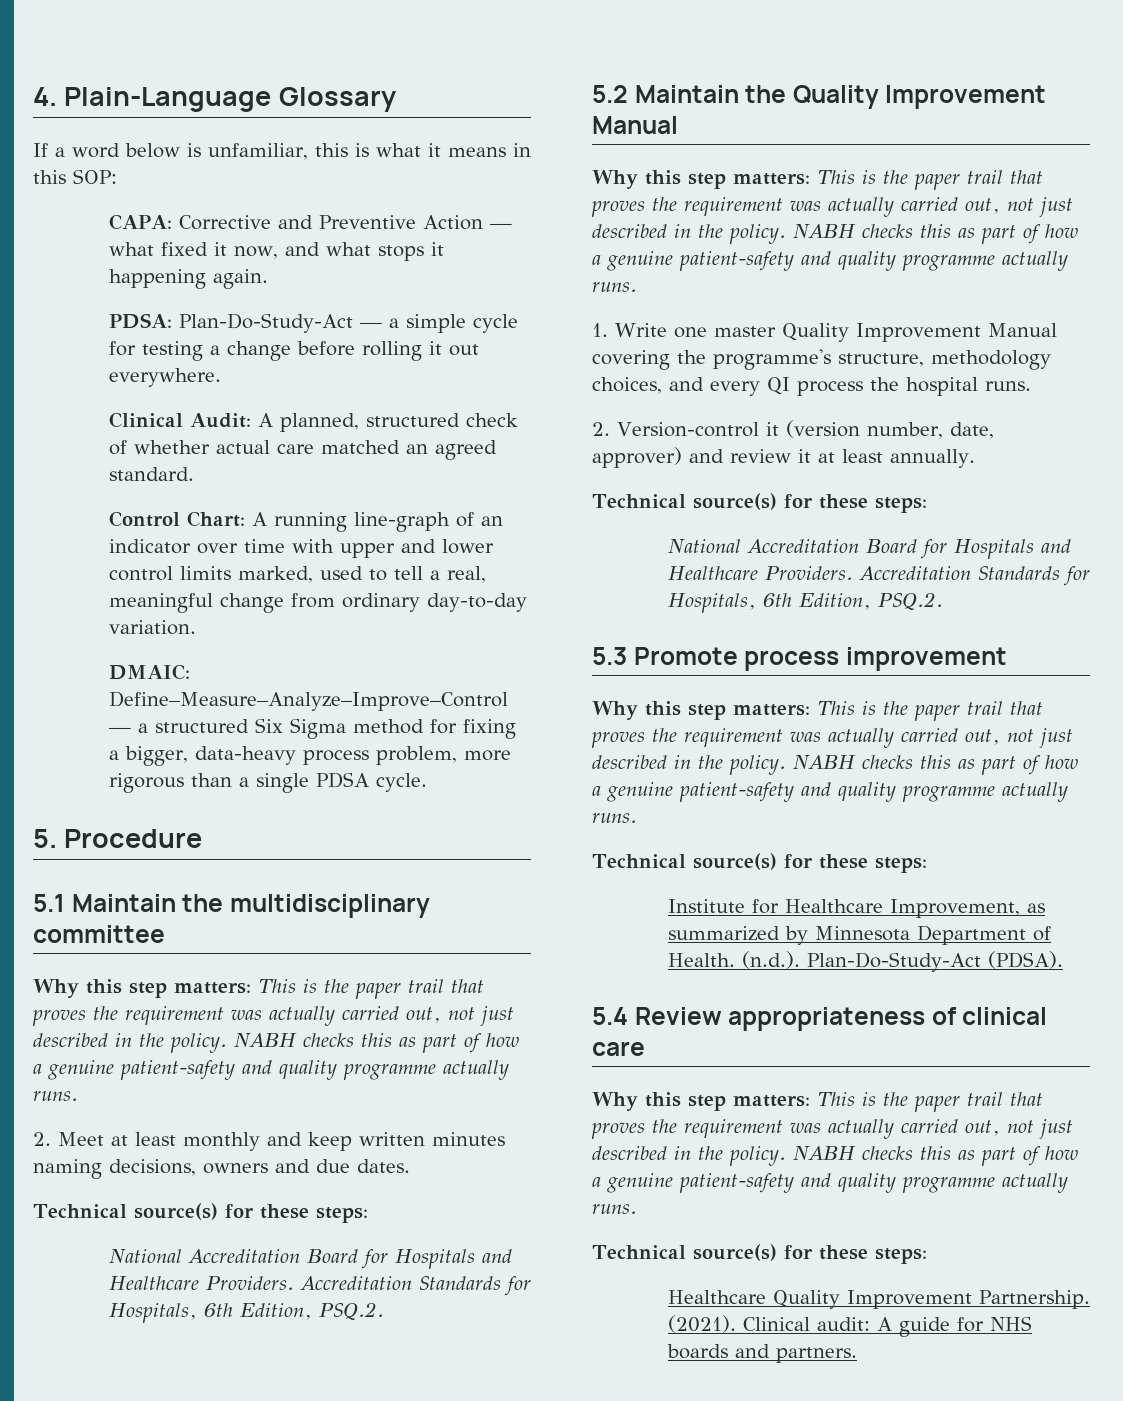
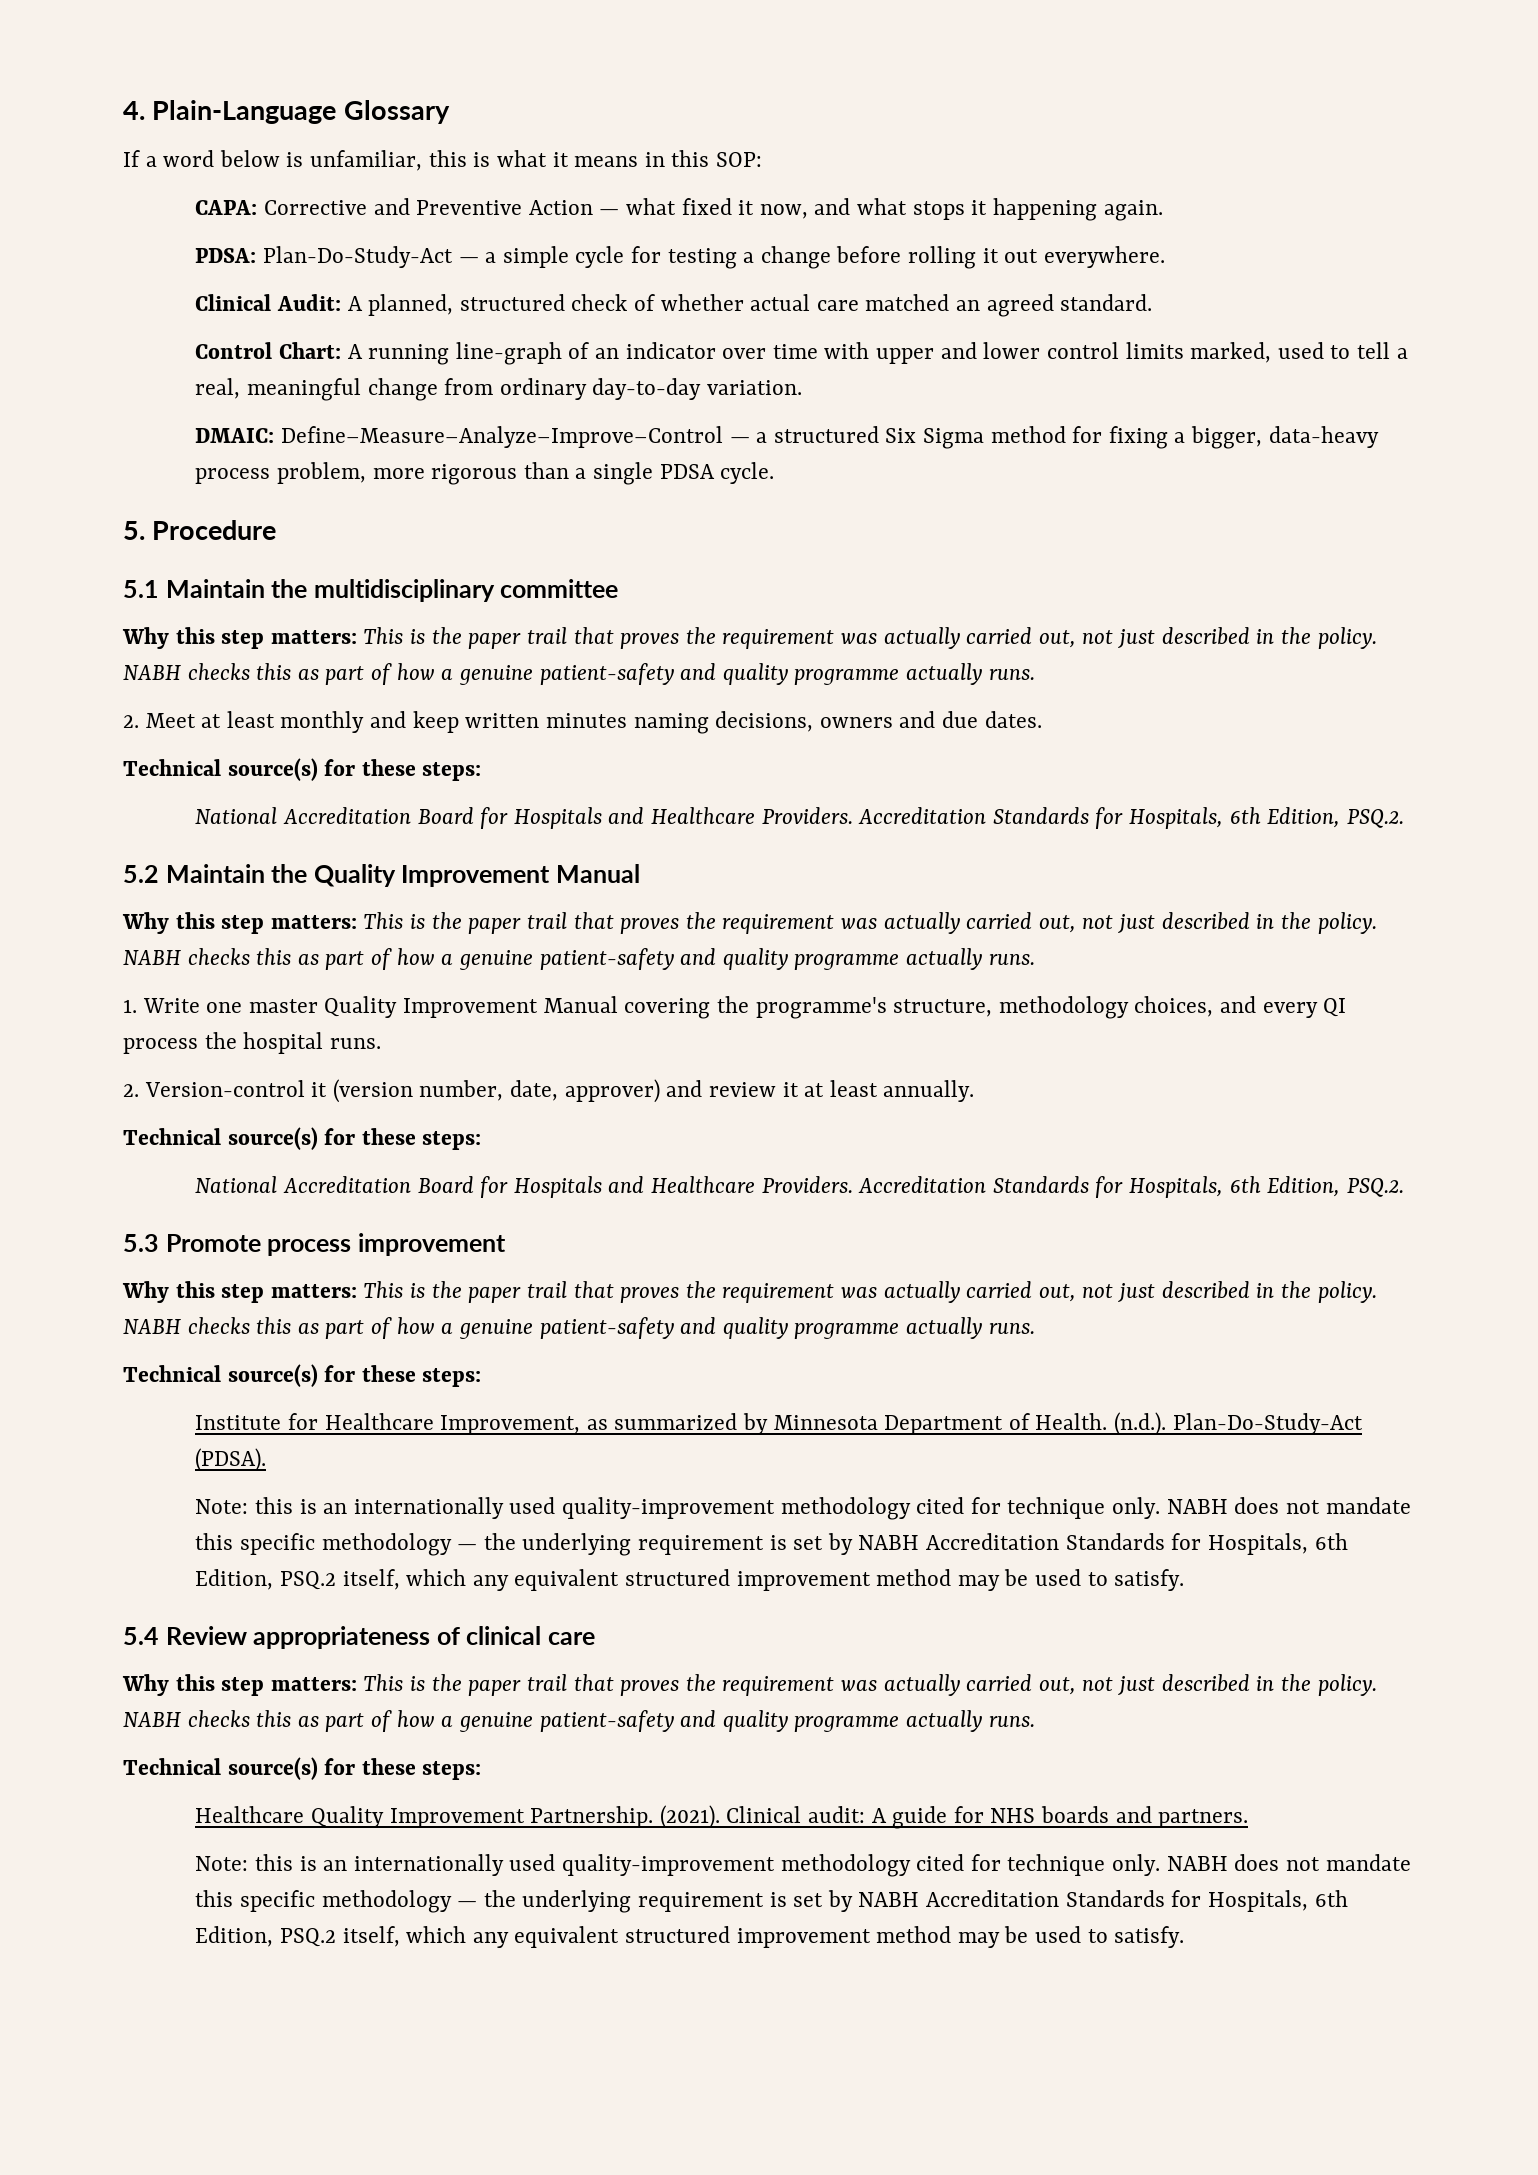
(1063, 960) none -> [195,1497,1411,1520] [195,1533,1348,1556] [195,1569,1185,1591] // Note: this is an internationally used quality-improvement methodology cited for technique only. NABH does not mandate this specific methodology — the underlying requirement is set by NABH Accreditation Standards for Hospitals, 6th Edition, PSQ.2 itself, which any equivalent structured improvement method may be used to satisfy.
(857, 1355) none -> [195,1854,1411,1877] [195,1890,1348,1913] [195,1926,1185,1948] // Note: this is an internationally used quality-improvement methodology cited for technique only. NABH does not mandate this specific methodology — the underlying requirement is set by NABH Accreditation Standards for Hospitals, 6th Edition, PSQ.2 itself, which any equivalent structured improvement method may be used to satisfy.

